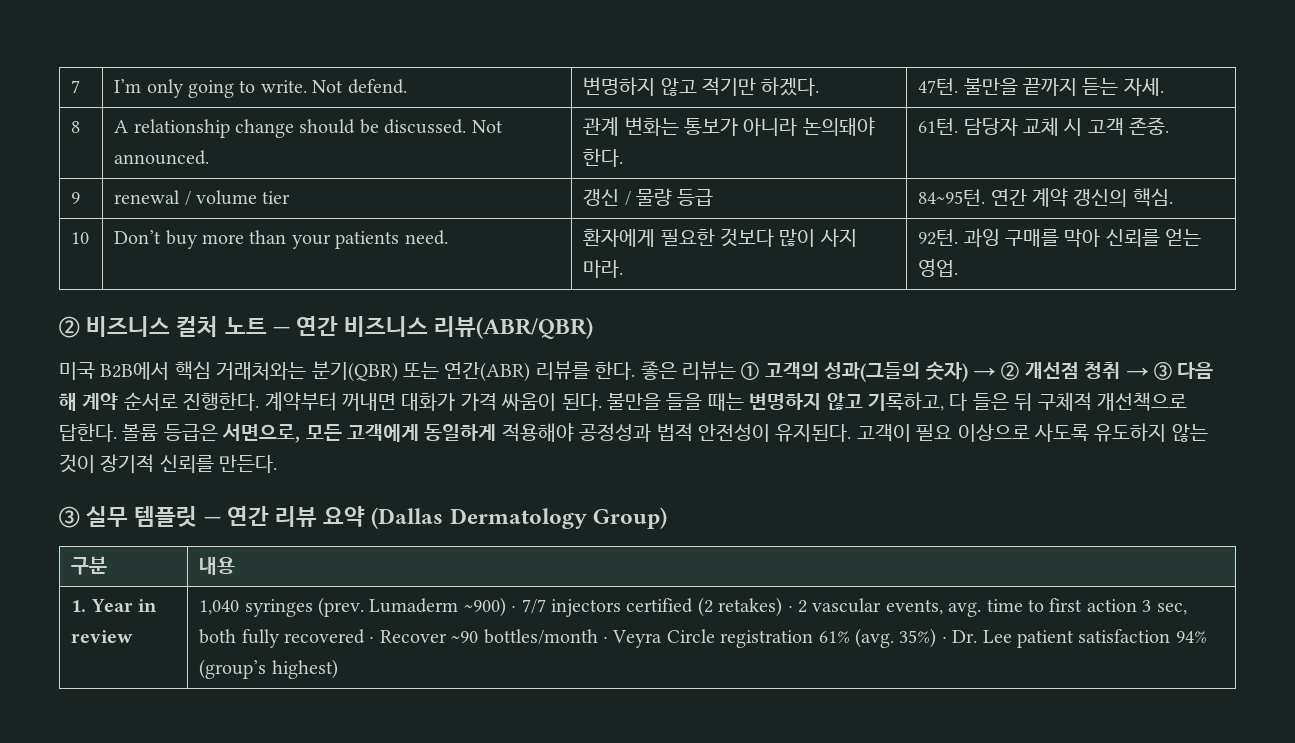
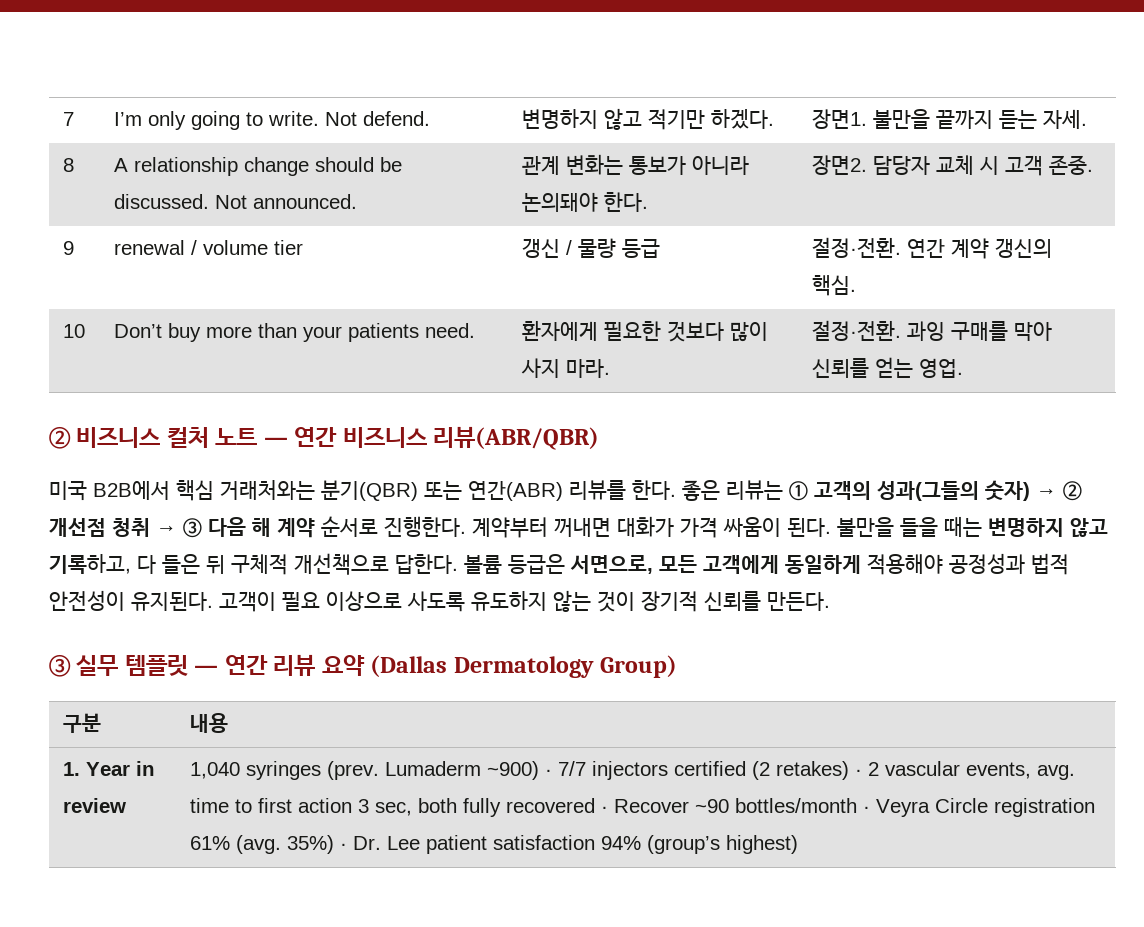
[918,78,959,95] 47턴. -> [812,109,868,129] 장면1.
[918,118,959,135] 61턴. -> [812,155,868,175] 장면2.
[918,189,986,206] 84~95턴. -> [812,237,902,258] 절정·전환.
[918,229,959,246] 92턴. -> [812,320,902,341] 절정·전환.

